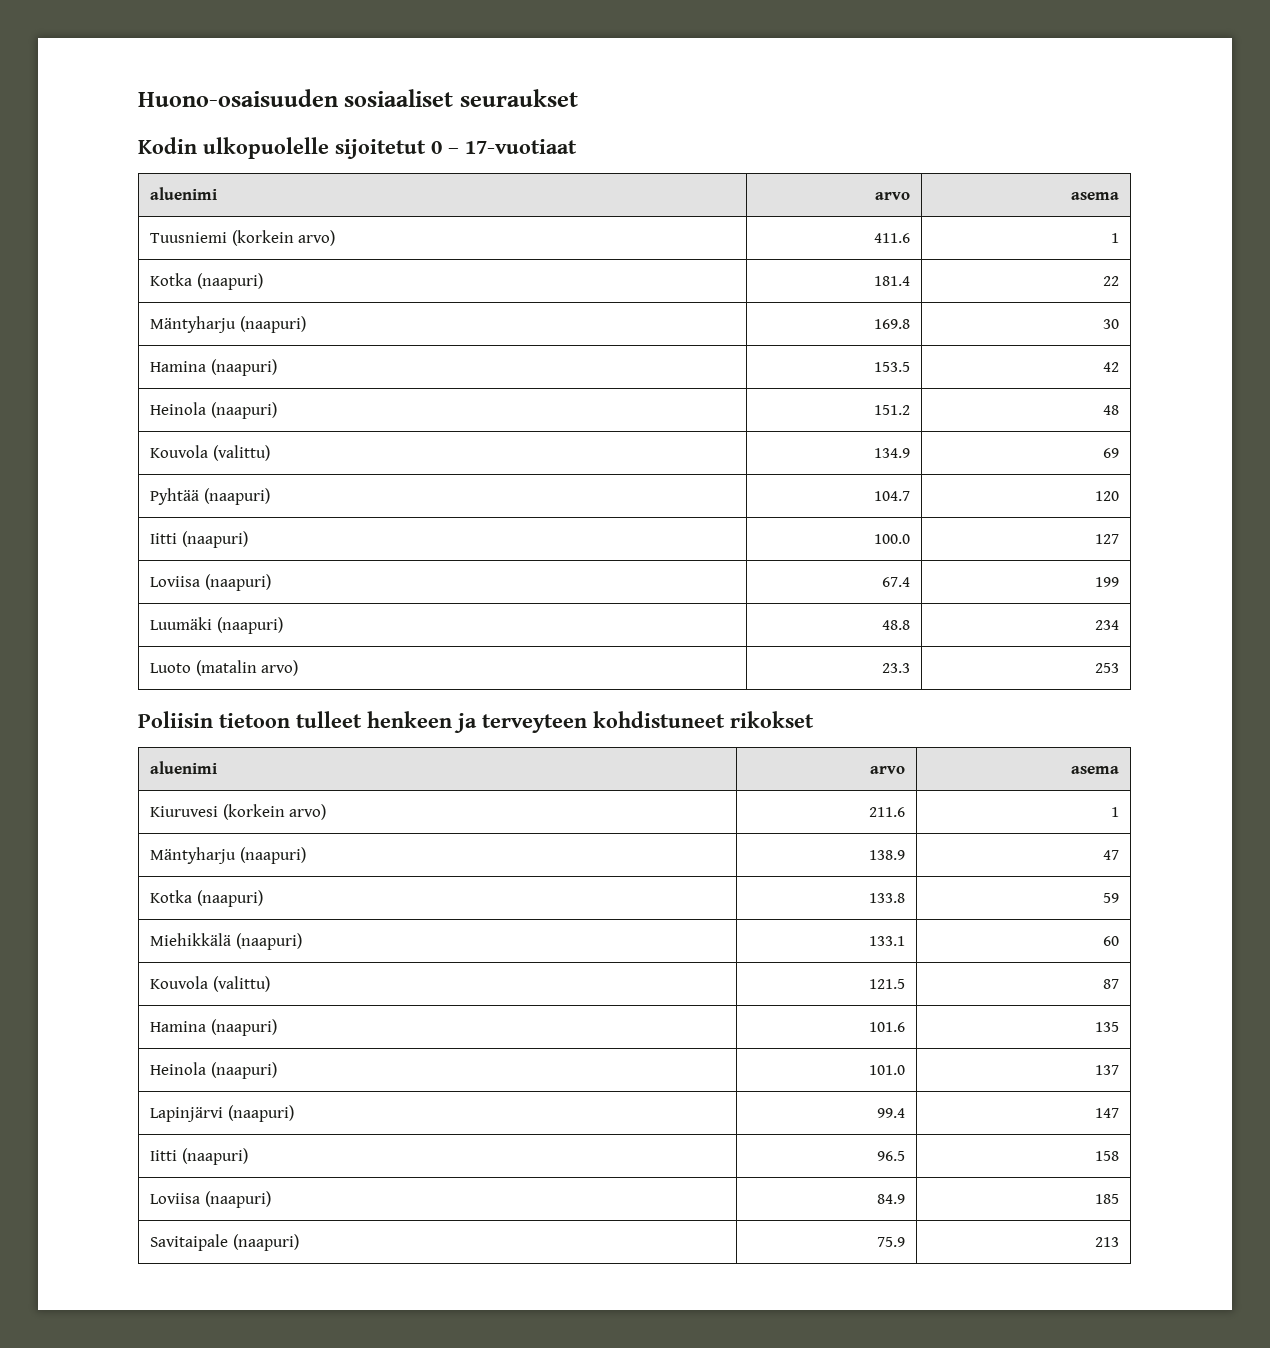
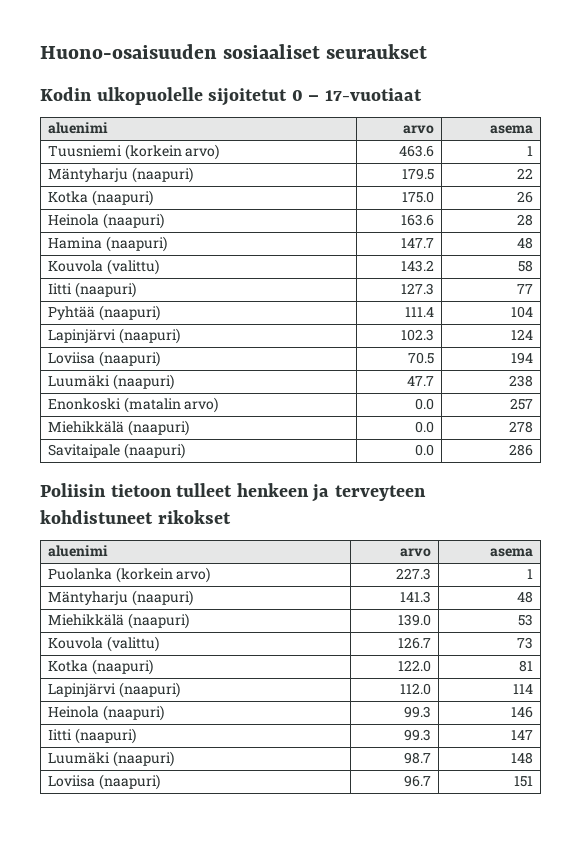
[873,233,910,243] [1110,233,1119,243] [150,273,263,290] [873,276,910,286] [1102,276,1119,286] [150,316,306,333] [873,319,910,329] [1102,319,1119,329] [150,359,277,376] [873,362,910,372] [1102,362,1119,372] [150,402,277,419] [873,405,910,415] [1102,405,1119,415] [150,445,270,461] [873,448,910,458] [1102,448,1119,458] 411.6 | 1 // Kotka (naapuri) | 181.4 | 22 // Mäntyharju (naapuri) | 169.8 | 30 // Hamina (naapuri) | 153.5 | 42 // Heinola (naapuri) | 151.2 | 48 // Kouvola (valittu) | 134.9 | 69 -> [399,145,435,157] [527,146,534,156] [47,167,193,183] [402,168,435,180] [517,168,534,179] [47,190,153,206] [402,191,435,203] [517,191,534,203] [47,213,164,229] [401,214,435,226] [517,214,534,226] [47,236,167,252] [401,238,435,248] [517,237,534,249] [47,259,159,275] [401,260,435,272] [518,260,534,272] [47,282,136,298] [401,283,435,295] [517,284,534,294] 463.6 | 1 // Mäntyharju (naapuri) | 179.5 | 22 // Kotka (naapuri) | 175.0 | 26 // Heinola (naapuri) | 163.6 | 28 // Hamina (naapuri) | 147.7 | 48 // Kouvola (valittu) | 143.2 | 58 // Iitti (naapuri) | 127.3 | 77
[873,491,910,501] [1094,491,1119,501] [150,531,248,548] [873,534,910,544] [1094,534,1119,544] [150,574,271,591] [881,577,910,587] [1094,577,1119,587] [150,617,283,634] [881,620,910,630] [1094,620,1119,630] [150,663,192,673] 104.7 | 120 // Iitti (naapuri) | 100.0 | 127 // Loviisa (naapuri) | 67.4 | 199 // Luumäki (naapuri) | 48.8 | 234 // Luoto -> [405,307,435,317] [511,306,534,318] [47,328,180,344] [401,329,435,341] [511,329,534,340] [47,351,160,367] [408,352,435,364] [511,352,534,364] [47,374,174,390] [407,376,435,386] [509,375,534,387] [47,398,121,410] 111.4 | 104 // Lapinjärvi (naapuri) | 102.3 | 124 // Loviisa (naapuri) | 70.5 | 194 // Luumäki (naapuri) | 47.7 | 238 // Enonkoski
[881,663,910,673] [1094,663,1119,673] 23.3 | 253 -> [415,398,435,410] [510,398,534,410] [47,420,189,436] [415,421,435,433] [509,421,534,433] [47,443,185,459] [415,444,435,456] [509,444,534,456] 0.0 | 257 // Miehikkälä (naapuri) | 0.0 | 278 // Savitaipale (naapuri) | 0.0 | 286
[150,804,326,820] [868,807,905,817] [1110,807,1119,817] [150,847,306,864] [868,850,905,860] [1102,850,1119,860] [150,890,263,907] [868,893,905,903] [1102,893,1119,903] [150,933,302,950] [868,936,905,946] [1102,936,1119,946] [150,976,270,992] [868,979,905,989] [1102,979,1119,989] [150,1019,277,1036] [868,1022,905,1032] [1094,1022,1119,1032] [150,1062,277,1079] [868,1065,905,1075] [1094,1065,1119,1075] [150,1105,294,1122] [876,1108,905,1118] [1094,1108,1119,1118] [150,1148,248,1165] [876,1151,905,1161] [1094,1151,1119,1161] [150,1191,271,1208] [876,1194,905,1204] [1094,1194,1119,1204] [150,1234,299,1251] [876,1237,905,1247] [1094,1237,1119,1247] Kiuruvesi (korkein arvo) | 211.6 | 1 // Mäntyharju (naapuri) | 138.9 | 47 // Kotka (naapuri) | 133.8 | 59 // Miehikkälä (naapuri) | 133.1 | 60 // Kouvola (valittu) | 121.5 | 87 // Hamina (naapuri) | 101.6 | 135 // Heinola (naapuri) | 101.0 | 137 // Lapinjärvi (naapuri) | 99.4 | 147 // Iitti (naapuri) | 96.5 | 158 // Loviisa (naapuri) | 84.9 | 185 // Savitaipale (naapuri) | 75.9 | 213 -> [47,567,211,583] [396,568,432,580] [527,569,534,579] [47,590,193,606] [400,591,432,603] [517,591,534,603] [47,613,189,629] [398,614,432,626] [518,614,534,626] [47,636,159,652] [398,637,432,649] [517,637,534,649] [47,659,153,675] [398,660,432,672] [519,660,534,672] [47,682,180,698] [400,683,432,695] [513,684,534,694] [47,705,164,721] [404,706,432,718] [511,706,534,718] [47,728,136,744] [404,729,432,741] [511,730,534,740] [47,751,174,767] [404,752,432,764] [511,752,534,764] [47,774,160,790] [404,775,432,787] [514,776,534,787] Puolanka (korkein arvo) | 227.3 | 1 // Mäntyharju (naapuri) | 141.3 | 48 // Miehikkälä (naapuri) | 139.0 | 53 // Kouvola (valittu) | 126.7 | 73 // Kotka (naapuri) | 122.0 | 81 // Lapinjärvi (naapuri) | 112.0 | 114 // Heinola (naapuri) | 99.3 | 146 // Iitti (naapuri) | 99.3 | 147 // Luumäki (naapuri) | 98.7 | 148 // Loviisa (naapuri) | 96.7 | 151

